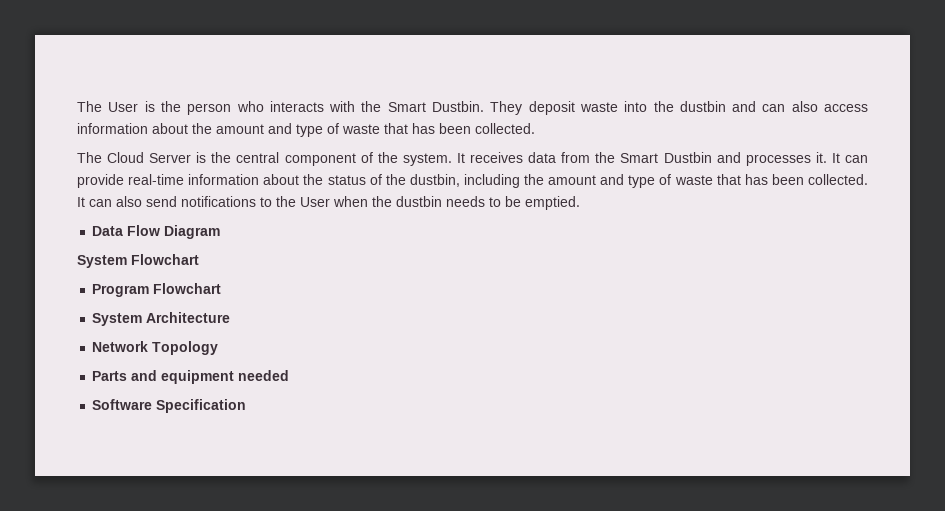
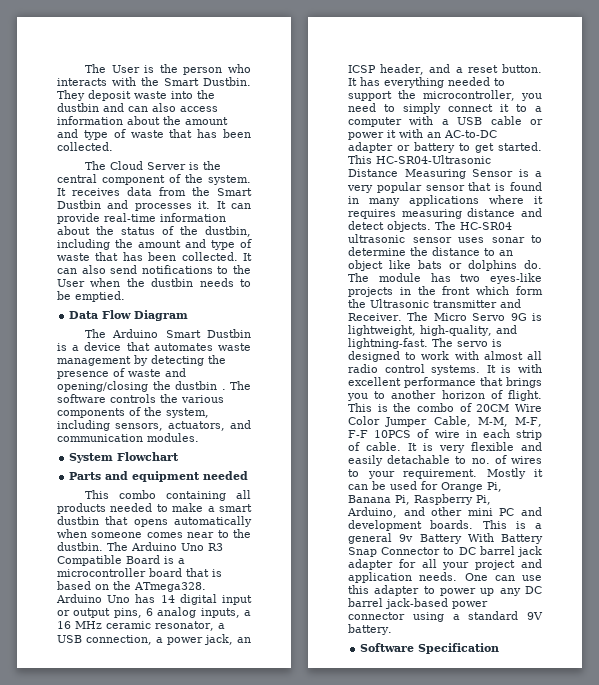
[77,254,199,268] [92,283,222,297] [92,312,231,326] [92,341,219,355] [92,370,290,384] System Flowchart // Program Flowchart // System Architecture // Network Topology // Parts and equipment needed -> [85,329,251,338] [57,342,251,351] [57,355,226,366] [57,368,186,379] [57,381,251,392] [57,394,224,403] [57,407,209,418] [57,420,251,431] [57,433,199,442] [69,452,180,463] [69,471,249,482] [85,490,251,501] [57,503,253,514] [57,516,252,527] [57,529,252,538] [57,542,223,551] [57,555,185,566] [57,568,222,577] [57,581,206,592] [56,594,252,605] [57,607,251,618] [57,621,225,631] [57,634,251,645] [348,64,542,75] [348,77,505,88] [348,90,542,101] [348,103,542,114] [348,116,543,127] [348,129,497,140] [348,142,542,153] [348,155,491,164] [348,169,542,179] [347,182,542,193] [348,195,543,206] [348,208,542,219] [348,221,512,232] [348,234,542,243] [348,247,513,256] [348,260,542,271] [348,273,542,284] [348,286,543,297] [348,299,521,308] [348,312,542,321] [348,325,517,336] [348,338,502,349] [348,351,542,362] [348,364,542,375] [348,377,542,388] [347,390,542,401] [348,403,542,412] [348,416,543,427] [348,429,542,440] [348,442,542,453] [348,455,542,466] [348,468,543,479] [348,481,502,492] [348,494,491,505] [347,507,542,518] [348,520,542,531] [348,533,543,544] [348,546,542,557] [348,559,542,570] [348,572,542,583] [348,585,542,596] [348,598,488,609] [348,611,543,622] [348,624,392,635] The Arduino Smart Dustbin is a device that automates waste management by detecting the presence of waste and opening/closing the dustbin . The software controls the various components of the system, including sensors, actuators, and communication modules. // System Flowchart // Parts and equipment needed // This combo containing all products needed to make a smart dustbin that opens automatically when someone comes near to the dustbin. The Arduino Uno R3 Compatible Board is a microcontroller board that is based on the ATmega328. Arduino Uno has 14 digital input or output pins, 6 analog inputs, a 16 MHz ceramic resonator, a USB connection, a power jack, an ICSP header, and a reset button. It has everything needed to support the microcontroller, you need to simply connect it to a computer with a USB cable or power it with an AC-to-DC adapter or battery to get started. This HC-SR04-Ultrasonic Distance Measuring Sensor is a very popular sensor that is found in many applications where it requires measuring distance and detect objects. The HC-SR04 ultrasonic sensor uses sonar to determine the distance to an object like bats or dolphins do. The module has two eyes-like projects in the front which form the Ultrasonic transmitter and Receiver. The Micro Servo 9G is lightweight, high-quality, and lightning-fast. The servo is designed to work with almost all radio control systems. It is with excellent performance that brings you to another horizon of flight. This is the combo of 20CM Wire Color Jumper Cable, M-M, M-F, F-F 10PCS of wire in each strip of cable. It is very flexible and easily detachable to no. of wires to your requirement. Mostly it can be used for Orange Pi, Banana Pi, Raspberry Pi, Arduino, and other mini PC and development boards. This is a general 9v Battery With Battery Snap Connector to DC barrel jack adapter for all your project and application needs. One can use this adapter to power up any DC barrel jack-based power connector using a standard 9V battery.

